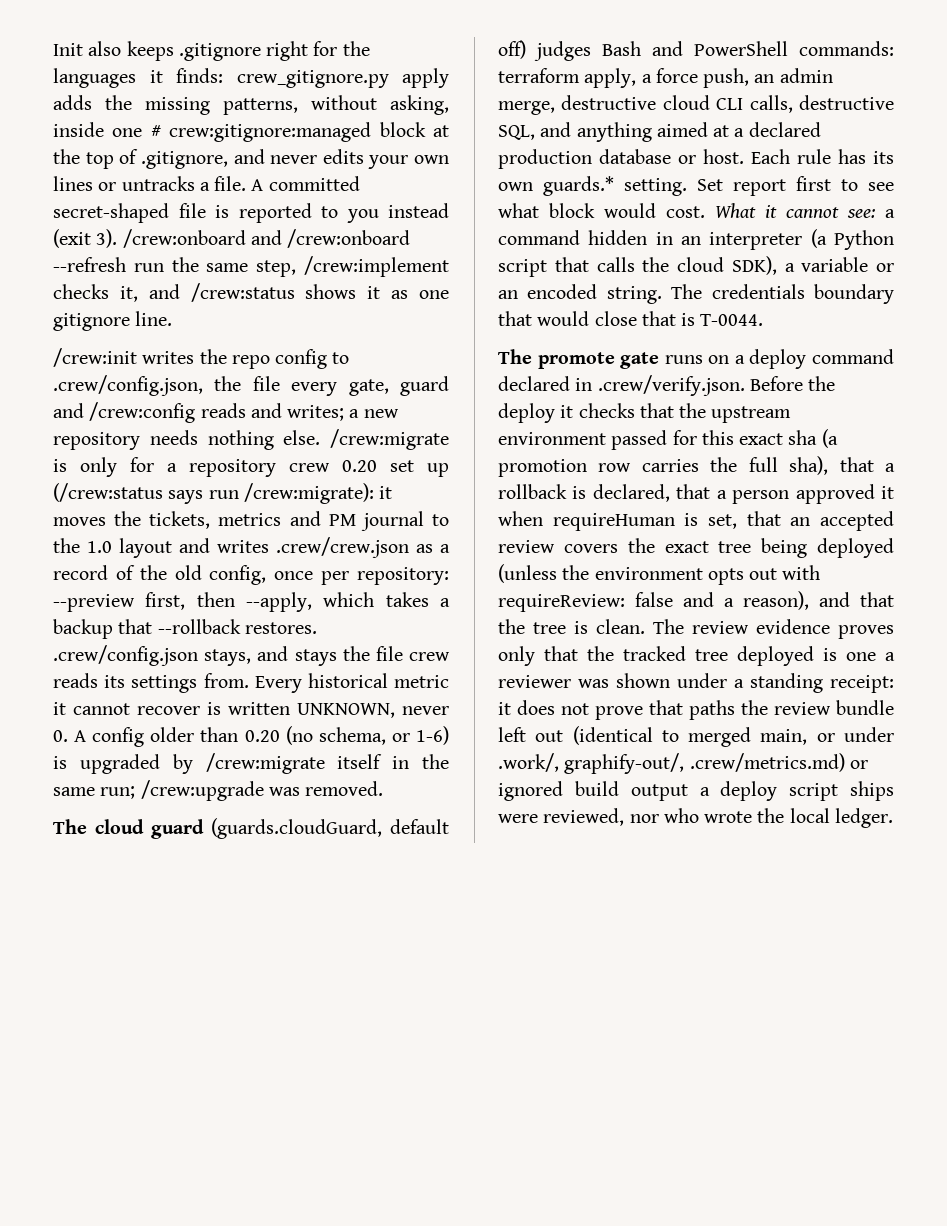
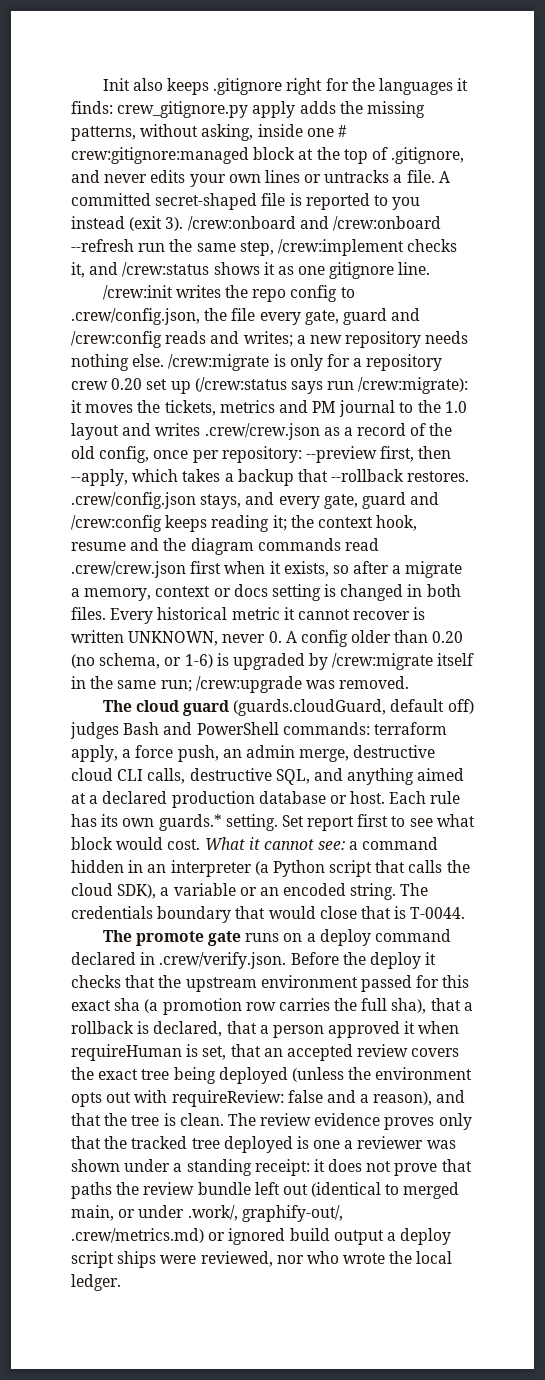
[294,646,451,666] [53,673,249,693] stays the file crew reads its settings from. -> [278,492,440,509] [71,515,418,532] [71,538,379,555] [71,561,463,578] [71,584,461,601] [71,607,106,620] every gate, guard and /crew:config keeps reading it; the context hook, resume and the diagram commands read .crew/crew.json first when it exists, so after a migrate a memory, context or docs setting is changed in both files.

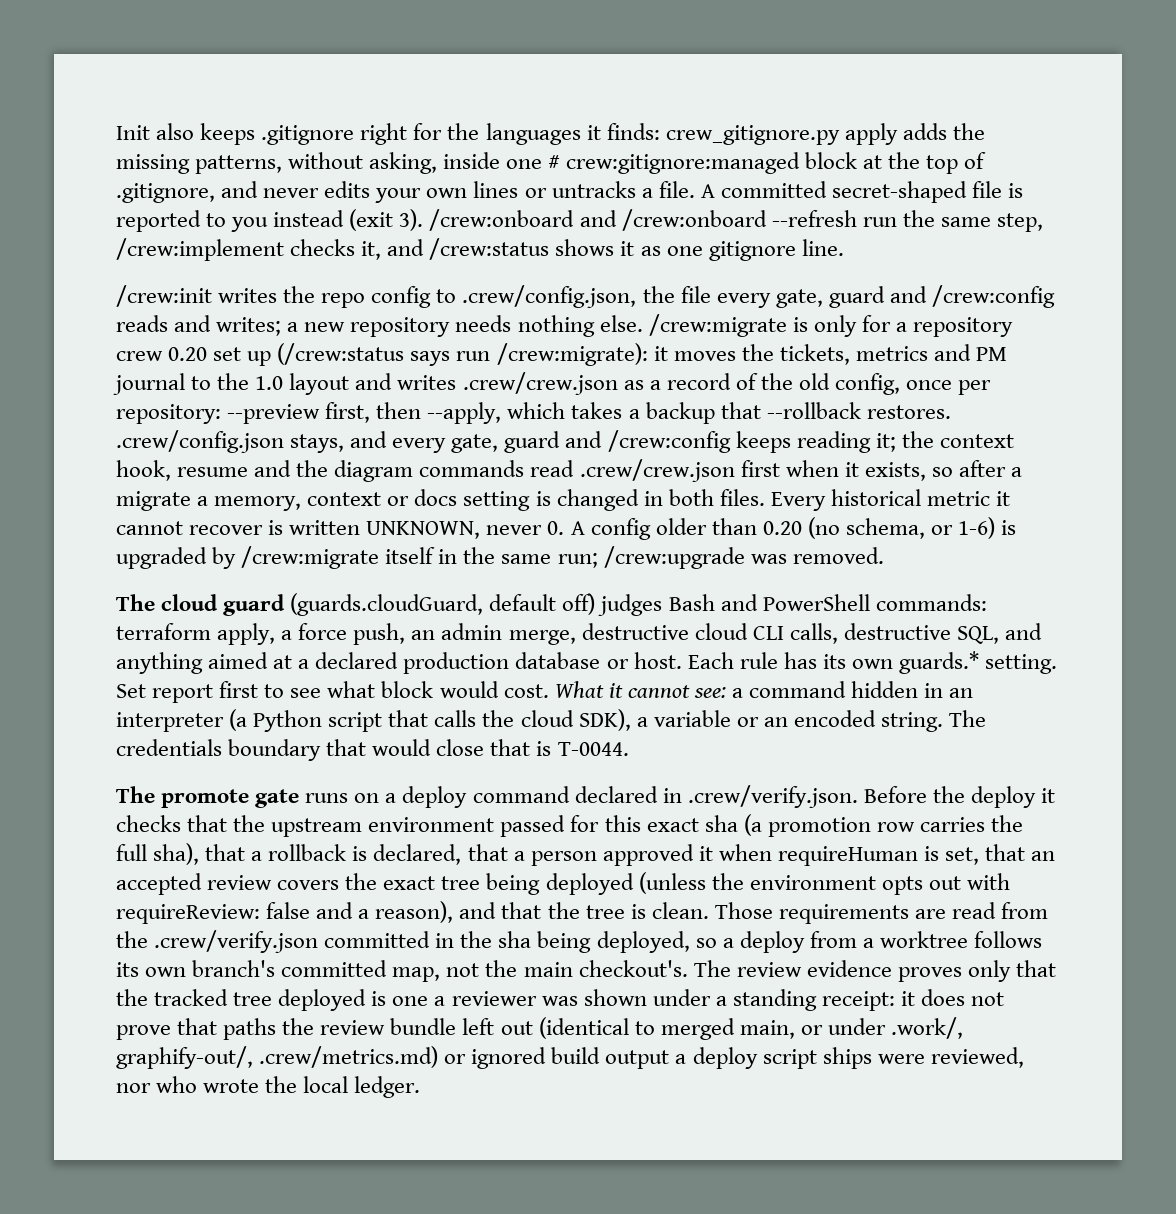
(224, 1119) none -> [714,902,1049,924] [116,930,1043,953] [116,960,688,982] Those requirements are read from the .crew/verify.json committed in the sha being deployed, so a deploy from a worktree follows its own branch's committed map, not the main checkout's.

